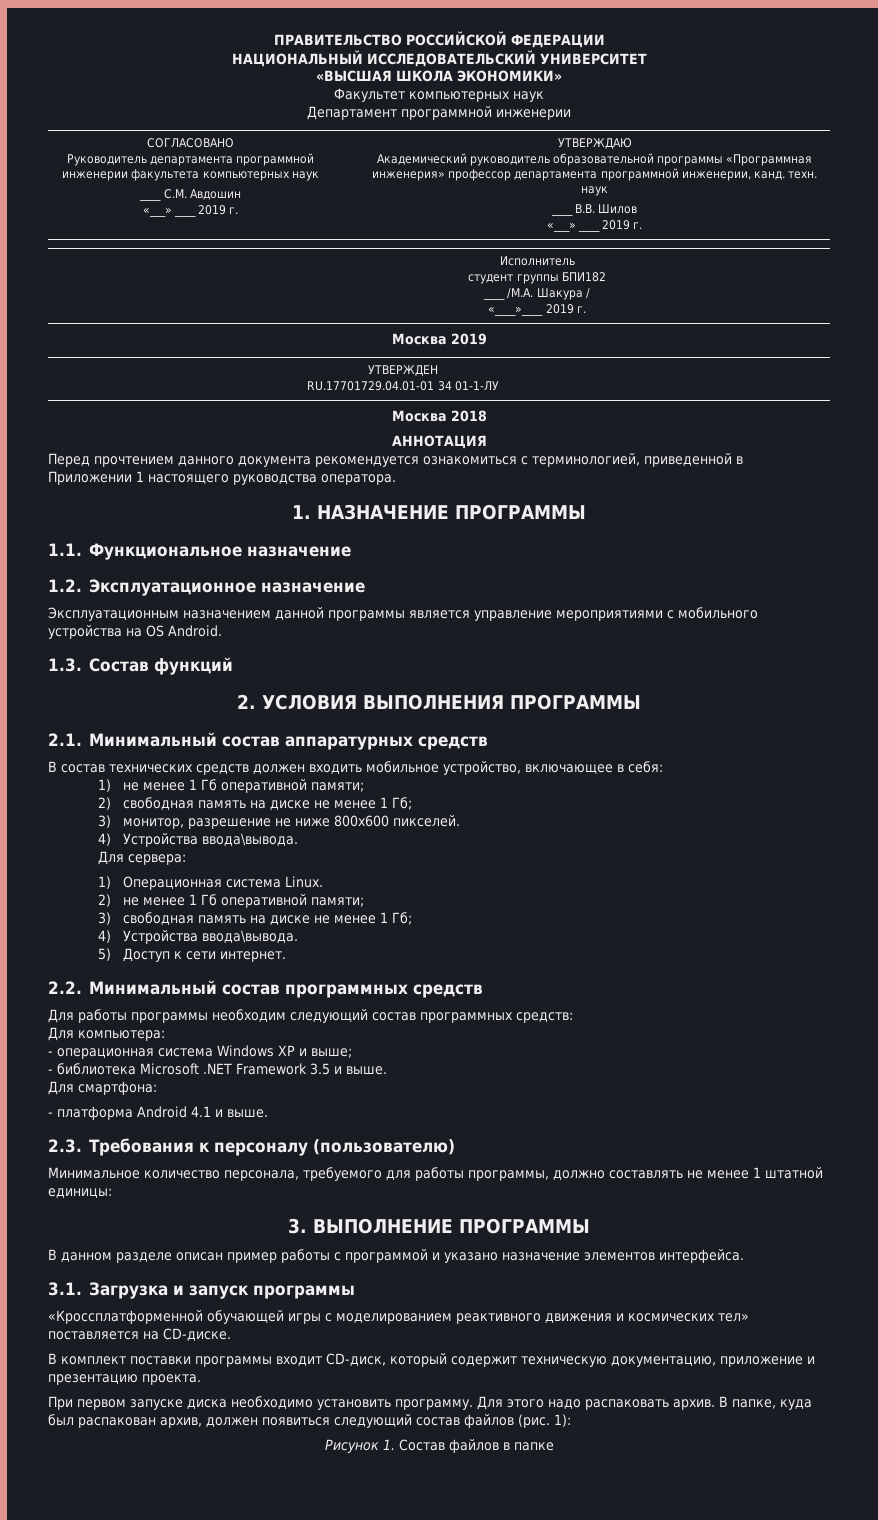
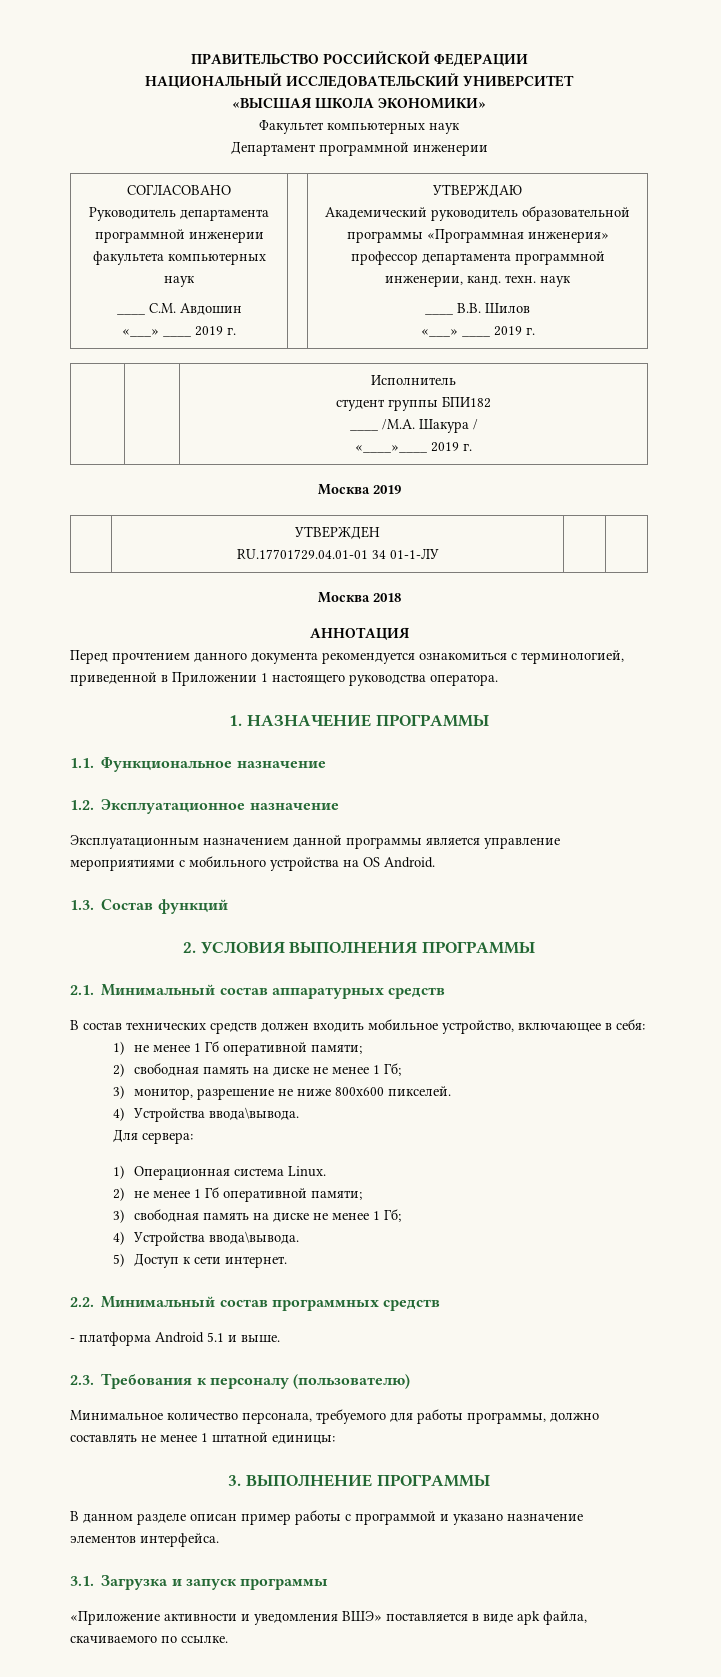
[48,1009,573,1023] [48,1027,165,1041] [48,1045,352,1059] [48,1063,387,1075] [48,1081,157,1095] // Для работы программы необходим следующий состав программных средств: // Для компьютера: // - операционная система Windows XP и выше; // - библиотека Microsoft .NET Framework 3.5 и выше. // Для смартфона: -> (441, 1305) none
[191,1106,211,1117] 4.1 -> [207,1332,224,1342] 5.1
[48,1310,749,1324] [48,1328,231,1341] [48,1353,815,1367] [48,1374,201,1385] [48,1396,812,1410] [48,1414,571,1428] [324,1439,554,1453] «Кроссплатформенной обучающей игры с моделированием реактивного движения и космических тел» поставляется на CD-диске. // В комплект поставки программы входит CD-диск, который содержит техническую документацию, приложение и презентацию проекта. // При первом запуске диска необходимо установить программу. Для этого надо распаковать архив. В папке, куда был распакован архив, должен появиться следующий состав файлов (рис. 1): // Рисунок 1. Состав файлов в папке -> [70,1611,587,1625] [70,1635,228,1643] «Приложение активности и уведомления ВШЭ» поставляется в виде apk файла, скачиваемого по ссылке.

